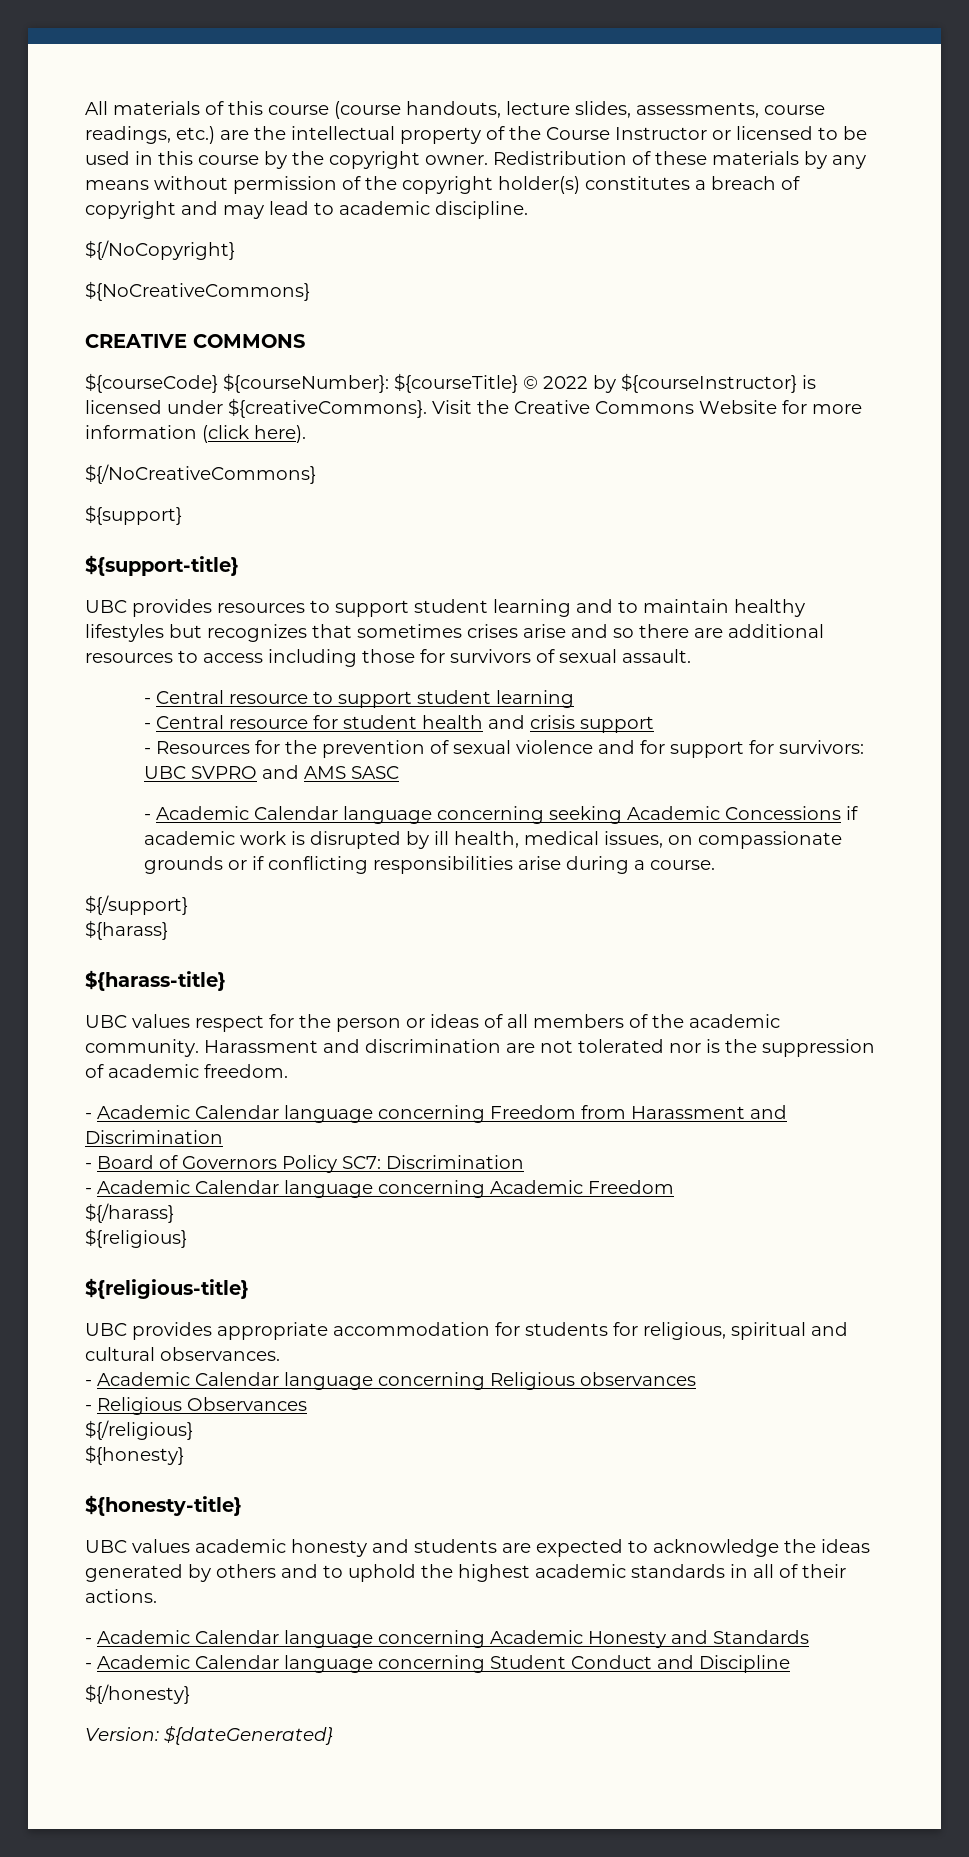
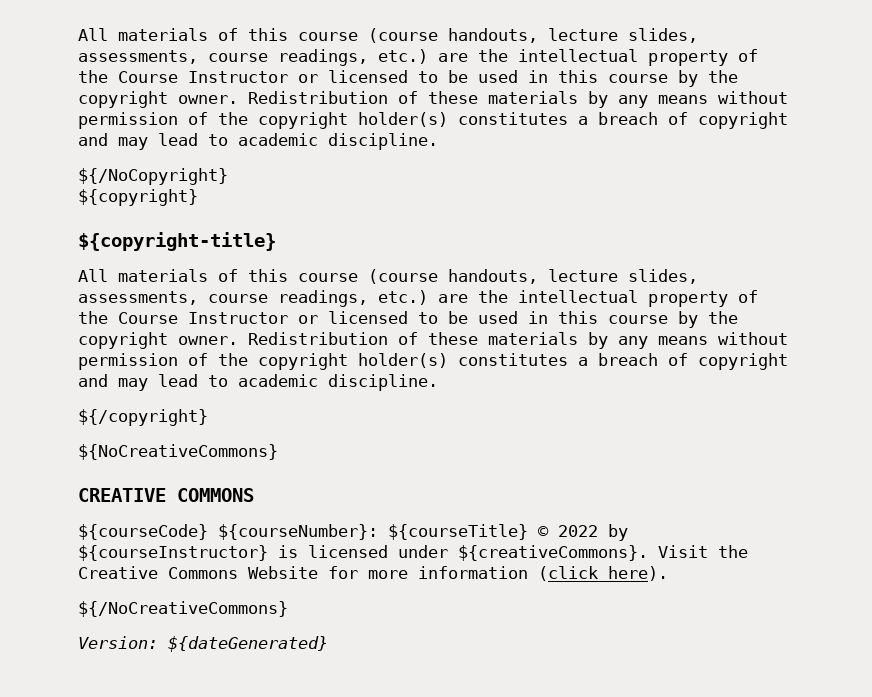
(235, 250) none -> [78,189,198,206] [78,232,276,251] [78,269,698,284] [78,290,758,307] [78,311,738,328] [78,332,788,349] [78,353,788,370] [78,374,438,391] [78,409,208,426] // ${copyright} // ${copyright-title} // All materials of this course (course handouts, lecture slides, assessments, course readings, etc.) are the intellectual property of the Course Instructor or licensed to be used in this course by the copyright owner. Redistribution of these materials by any means without permission of the copyright holder(s) constitutes a breach of copyright and may lead to academic discipline. // ${/copyright}
[85,505,182,525] [85,555,239,576] [85,599,805,617] [85,624,824,642] [85,649,691,667] [143,690,574,708] [143,715,654,733] [143,740,864,758] [143,765,399,779] [143,806,858,824] [143,831,842,849] [143,856,715,874] [85,895,188,915] [85,920,168,940] [85,970,226,991] [85,1014,780,1032] [85,1039,875,1057] [85,1064,288,1078] [85,1105,787,1123] [85,1130,223,1144] [85,1155,524,1173] [85,1180,674,1198] [85,1203,174,1223] [85,1228,187,1248] [85,1278,249,1299] [85,1322,848,1340] [85,1347,280,1361] [85,1372,696,1390] [85,1397,307,1415] [85,1420,193,1440] [85,1445,184,1465] [85,1495,242,1516] [85,1539,870,1557] [85,1564,846,1582] [85,1589,157,1603] [85,1630,809,1648] [85,1655,790,1673] [85,1684,190,1704] // ${support} // ${support-title} // UBC provides resources to support student learning and to maintain healthy lifestyles but recognizes that sometimes crises arise and so there are additional resources to access including those for survivors of sexual assault. // - Central resource to support student learning // - Central resource for student health and crisis support // - Resources for the prevention of sexual violence and for support for survivors: UBC SVPRO and AMS SASC // - Academic Calendar language concerning seeking Academic Concessions if academic work is disrupted by ill health, medical issues, on compassionate grounds or if conflicting responsibilities arise during a course. // ${/support} // ${harass} // ${harass-title} // UBC values respect for the person or ideas of all members of the academic community. Harassment and discrimination are not tolerated nor is the suppression of academic freedom. // - Academic Calendar language concerning Freedom from Harassment and Discrimination // - Board of Governors Policy SC7: Discrimination // - Academic Calendar language concerning Academic Freedom // ${/harass} // ${religious} // ${religious-title} // UBC provides appropriate accommodation for students for religious, spiritual and cultural observances. // - Academic Calendar language concerning Religious observances // - Religious Observances // ${/religious} // ${honesty} // ${honesty-title} // UBC values academic honesty and students are expected to acknowledge the ideas generated by others and to uphold the highest academic standards in all of their actions. // - Academic Calendar language concerning Academic Honesty and Standards // - Academic Calendar language concerning Student Conduct and Discipline // ${/honesty} -> (288, 609) none

